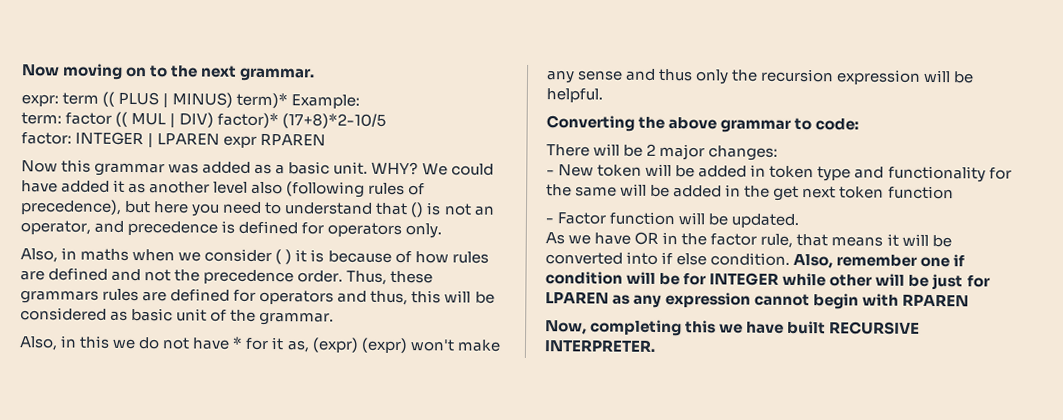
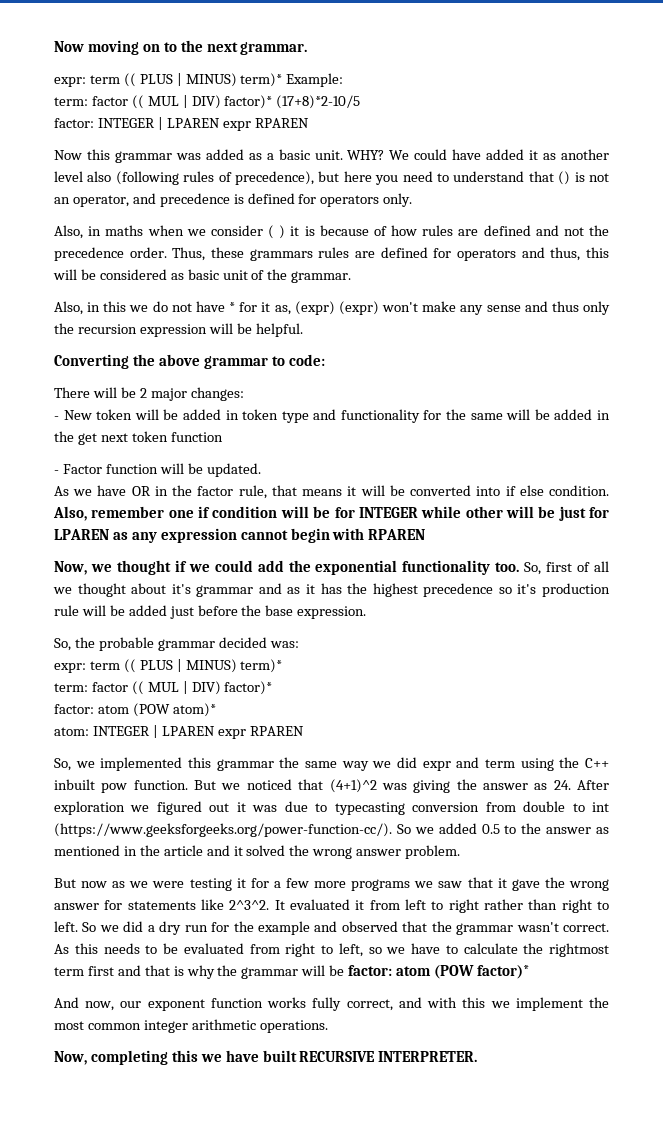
(970, 300) none -> [54,560,610,575] [53,583,610,597] [54,605,367,619] [54,637,299,651] [54,659,283,673] [54,681,273,695] [54,703,216,717] [54,725,304,739] [54,757,610,771] [54,779,610,793] [54,801,609,815] [54,823,609,837] [54,845,461,859] [54,877,609,891] [54,899,609,913] [54,921,609,935] [54,943,609,957] [54,965,530,979] [54,997,609,1011] [54,1019,328,1033] // Now, we thought if we could add the exponential functionality too. So, first of all we thought about it's grammar and as it has the highest precedence so it's production rule will be added just before the base expression. // So, the probable grammar decided was: // expr: term (( PLUS | MINUS) term)* // term: factor (( MUL | DIV) factor)* // factor: atom (POW atom)* // atom: INTEGER | LPAREN expr RPAREN // So, we implemented this grammar the same way we did expr and term using the C++ inbuilt pow function. But we noticed that (4+1)^2 was giving the answer as 24. After exploration we figured out it was due to typecasting conversion from double to int (https://www.geeksforgeeks.org/power-function-cc/). So we added 0.5 to the answer as mentioned in the article and it solved the wrong answer problem. // But now as we were testing it for a few more programs we saw that it gave the wrong answer for statements like 2^3^2. It evaluated it from left to right rather than right to left. So we did a dry run for the example and observed that the grammar wasn't correct. As this needs to be evaluated from right to left, so we have to calculate the rightmost term first and that is why the grammar will be factor: atom (POW factor)* // And now, our exponent function works fully correct, and with this we implement the most common integer arithmetic operations.

